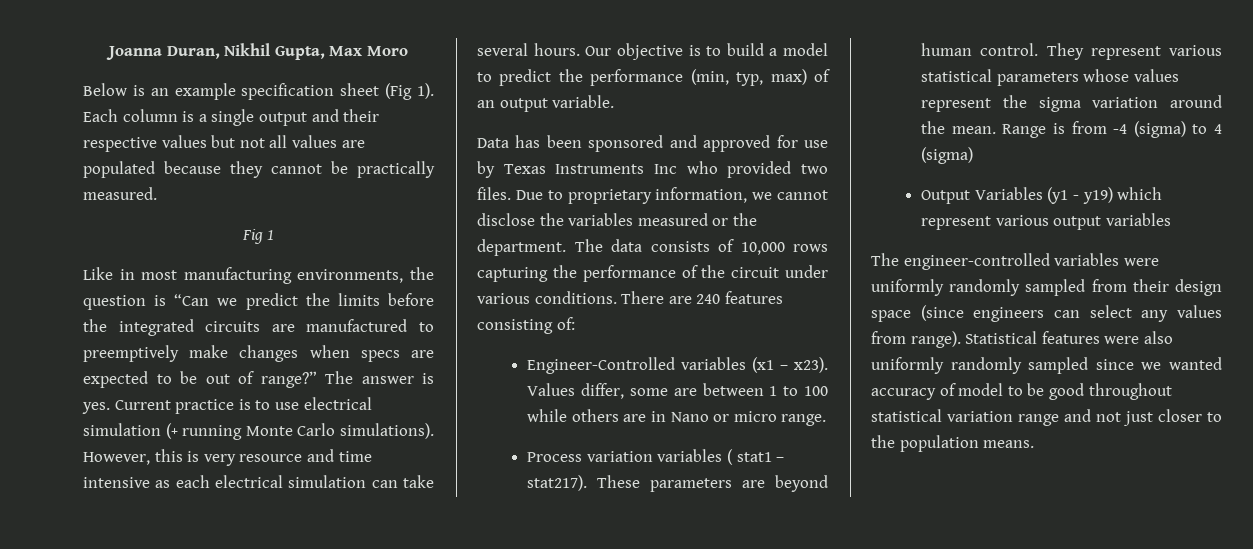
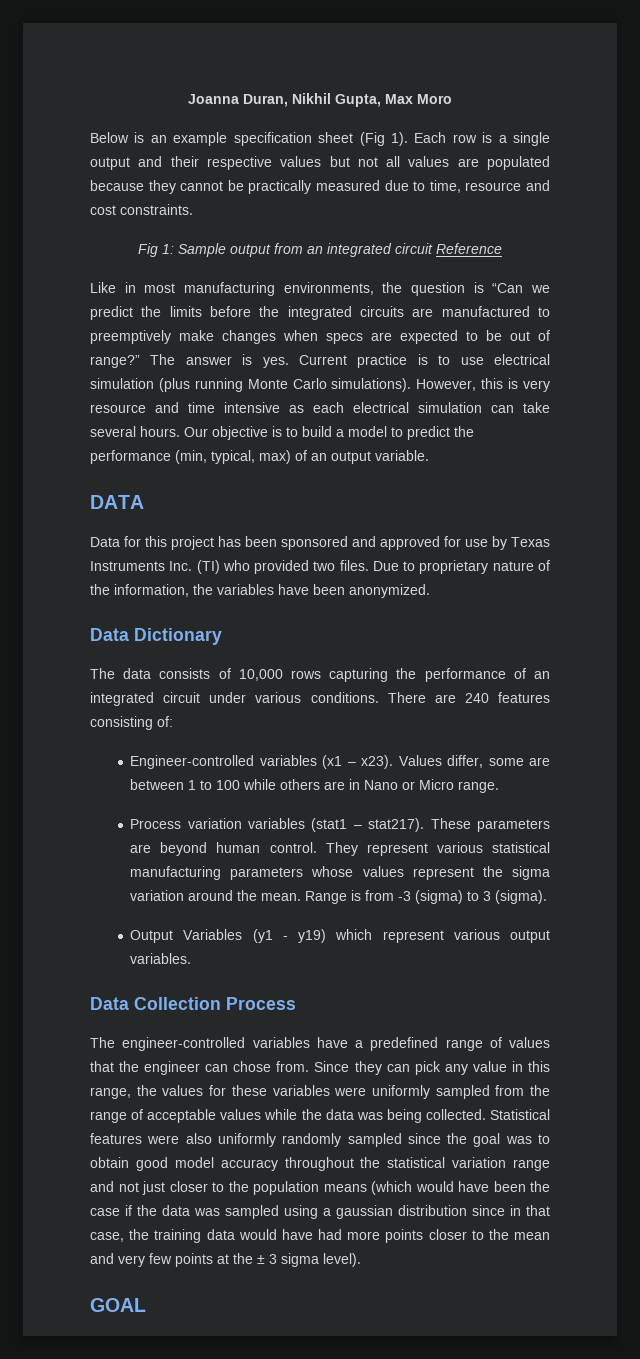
[122,109,178,122] column -> [452,134,477,143] row
[83,187,157,200] [241,229,275,244] measured. // Fig 1 -> [316,180,551,193] [90,204,193,215] [138,243,502,257] measured due to time, resource and cost constraints. // Fig 1: Sample output from an integrated circuit Reference
[165,423,178,439] (+ -> [158,378,190,392] (plus
[736,72,764,86] typ, -> [211,450,255,464] typical,
[477,138,509,148] // Data -> [90,495,144,509] [90,536,214,550] // DATA // Data for this project
[654,164,677,174] Inc -> [169,560,220,574] Inc. (TI)
[655,187,828,203] [477,213,757,226] [477,239,566,256] information, we cannot disclose the variables measured or the department. -> [492,560,550,571] [90,584,430,598] [90,628,222,645] nature of the information, the variables have been anonymized. // Data Dictionary //
[701,265,726,278] the -> [533,671,550,679] [90,692,154,706] an integrated
[527,357,676,374] Engineer-Controlled -> [130,755,255,769] Engineer-controlled
[733,411,777,422] micro -> [419,779,455,790] Micro
[727,449,772,465] ( stat1 -> [311,818,348,832] (stat1
(993, 75) none -> [130,866,222,880] manufacturing
[1113,124,1128,134] -4 -> [398,891,412,901] -3
[1214,124,1222,134] [921,147,974,164] 4 (sigma) -> [483,890,548,904] 3 (sigma).
[1106,213,1172,226] variables -> [130,953,192,964] [90,997,296,1010] variables. // Data Collection Process
(1120, 259) none -> [316,1037,550,1051] [90,1061,551,1075] [90,1085,330,1099] have a predefined range of values that the engineer can chose from. Since they can pick any value in this range, the values for these variables
[949,279,1021,296] randomly -> (430, 1092) none
[1132,279,1222,296] [871,305,1222,322] [871,331,961,348] their design space (since engineers can select any values from range). -> [530,1085,550,1096] [90,1109,486,1123] the range of acceptable values while the data was being collected.
[1141,357,1222,370] [871,383,1172,400] we wanted accuracy of model to be good throughout -> [447,1133,550,1147] [90,1157,381,1171] the goal was to obtain good model accuracy throughout the
[983,440,1035,448] means. -> [323,1181,550,1195] [90,1205,550,1219] [90,1229,550,1243] [90,1253,361,1267] [90,1298,146,1312] means (which would have been the case if the data was sampled using a gaussian distribution since in that case, the training data would have had more points closer to the mean and very few points at the ± 3 sigma level). // GOAL

